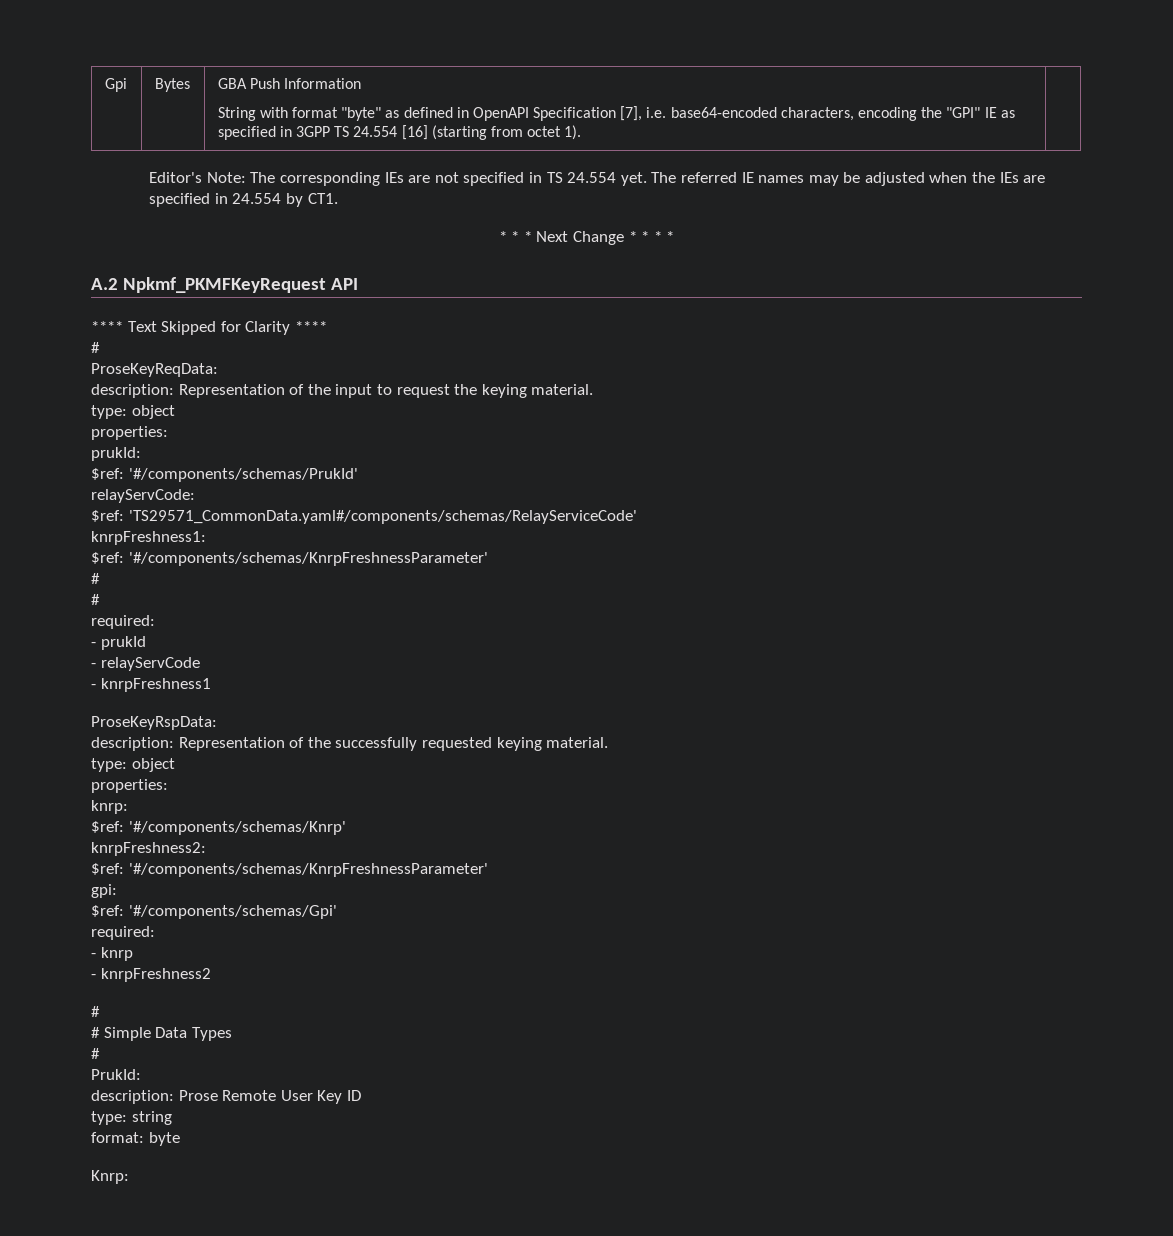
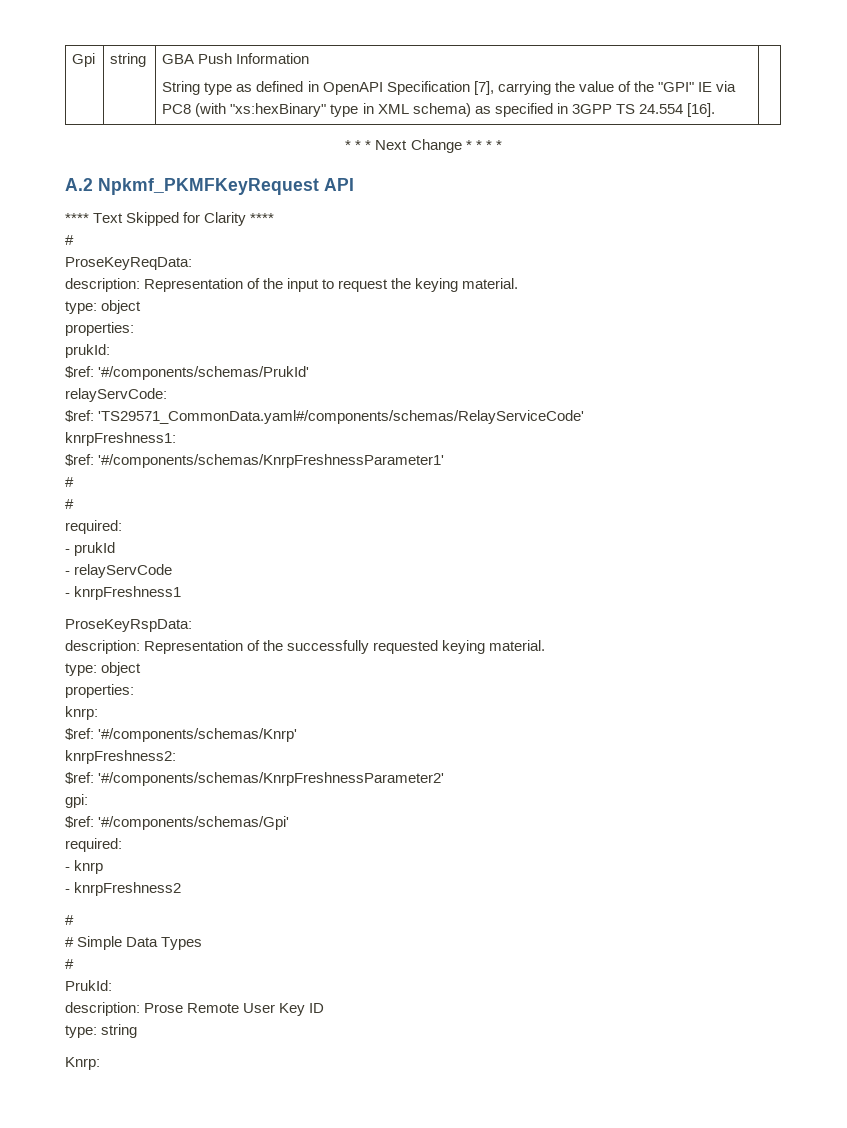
[154,78,190,92] Bytes -> [110,53,147,67] string
[259,107,382,121] with format "byte" -> [204,82,233,95] type
[646,107,997,121] i.e. base64-encoded characters, encoding the "GPI" IE -> [497,81,737,95] [162,103,471,117] carrying the value of the "GPI" IE via PC8 (with "xs:hexBinary" type in XML schema)
[401,125,582,140] [149,172,1046,186] [149,193,338,207] [16] (starting from octet 1). | // Editor's Note: The corresponding IEs are not specified in TS 24.554 yet. The referred IE names may be adjusted when the IEs are specified in 24.554 by CT1. -> [686,103,715,117] [16]. |
[128,552,488,566] '#/components/schemas/KnrpFreshnessParameter' -> [98,454,445,468] '#/components/schemas/KnrpFreshnessParameter1'
[128,863,488,877] '#/components/schemas/KnrpFreshnessParameter' -> [98,772,445,786] '#/components/schemas/KnrpFreshnessParameter2'
[91,1132,180,1146] // format: byte -> (138, 1031) none

